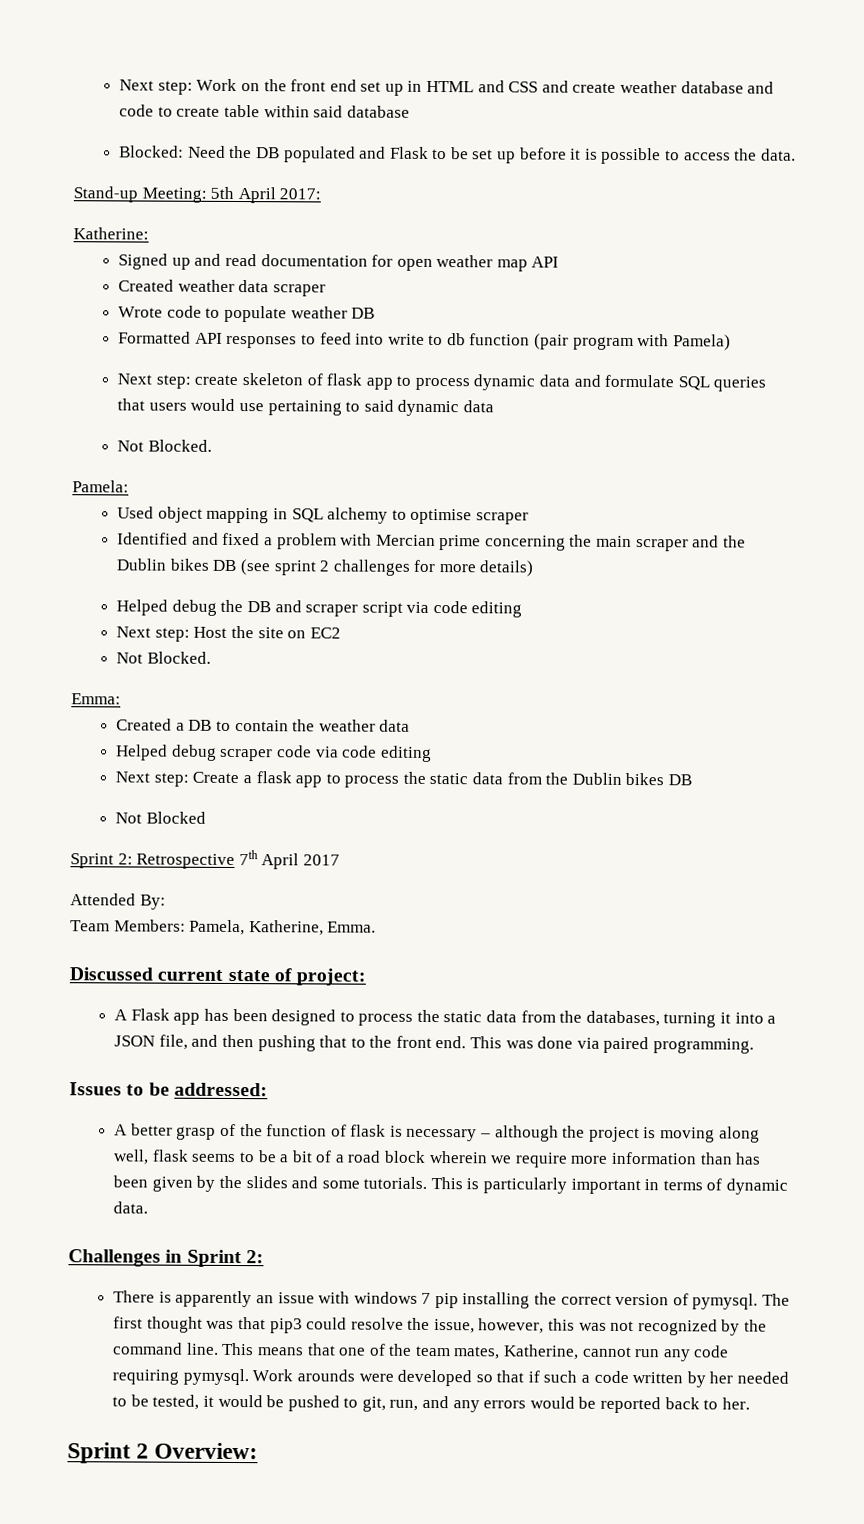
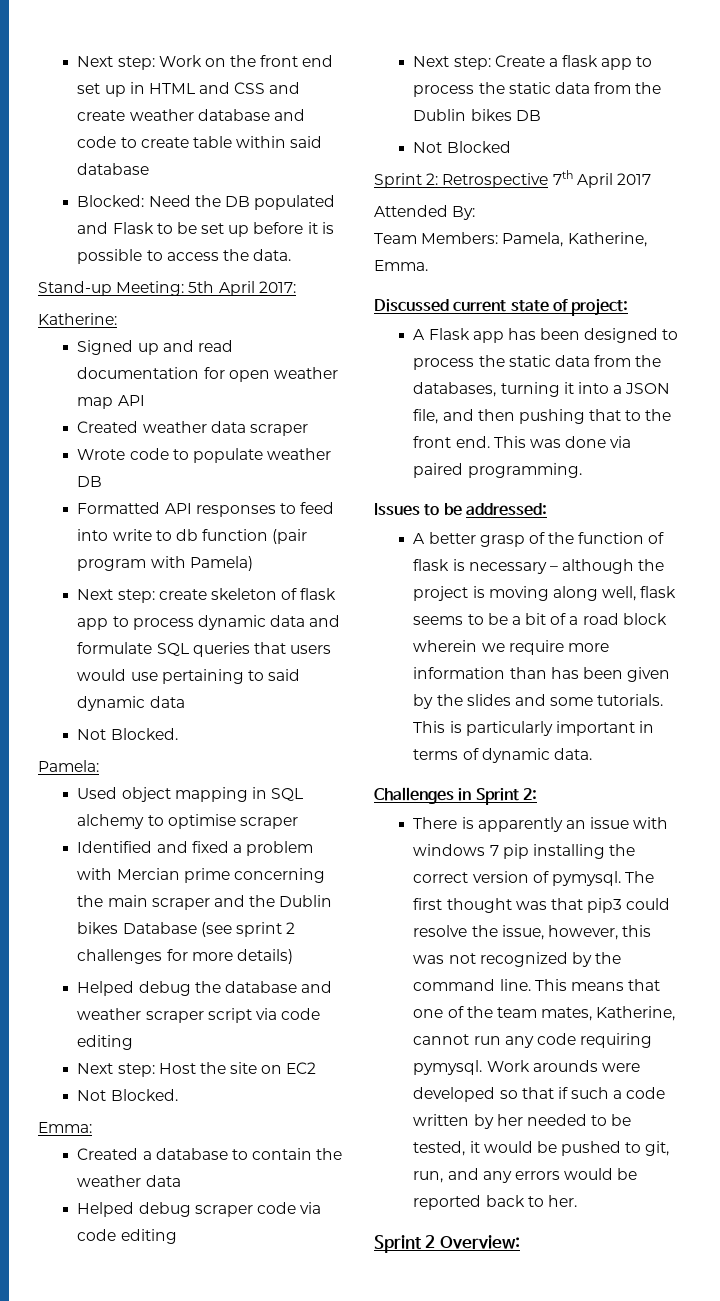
[212,559,238,572] DB -> [122,922,197,934] Database
[246,600,302,613] DB and -> [224,981,333,993] [77,1008,142,1020] database and weather
[188,719,213,731] DB -> [155,1148,228,1160] database

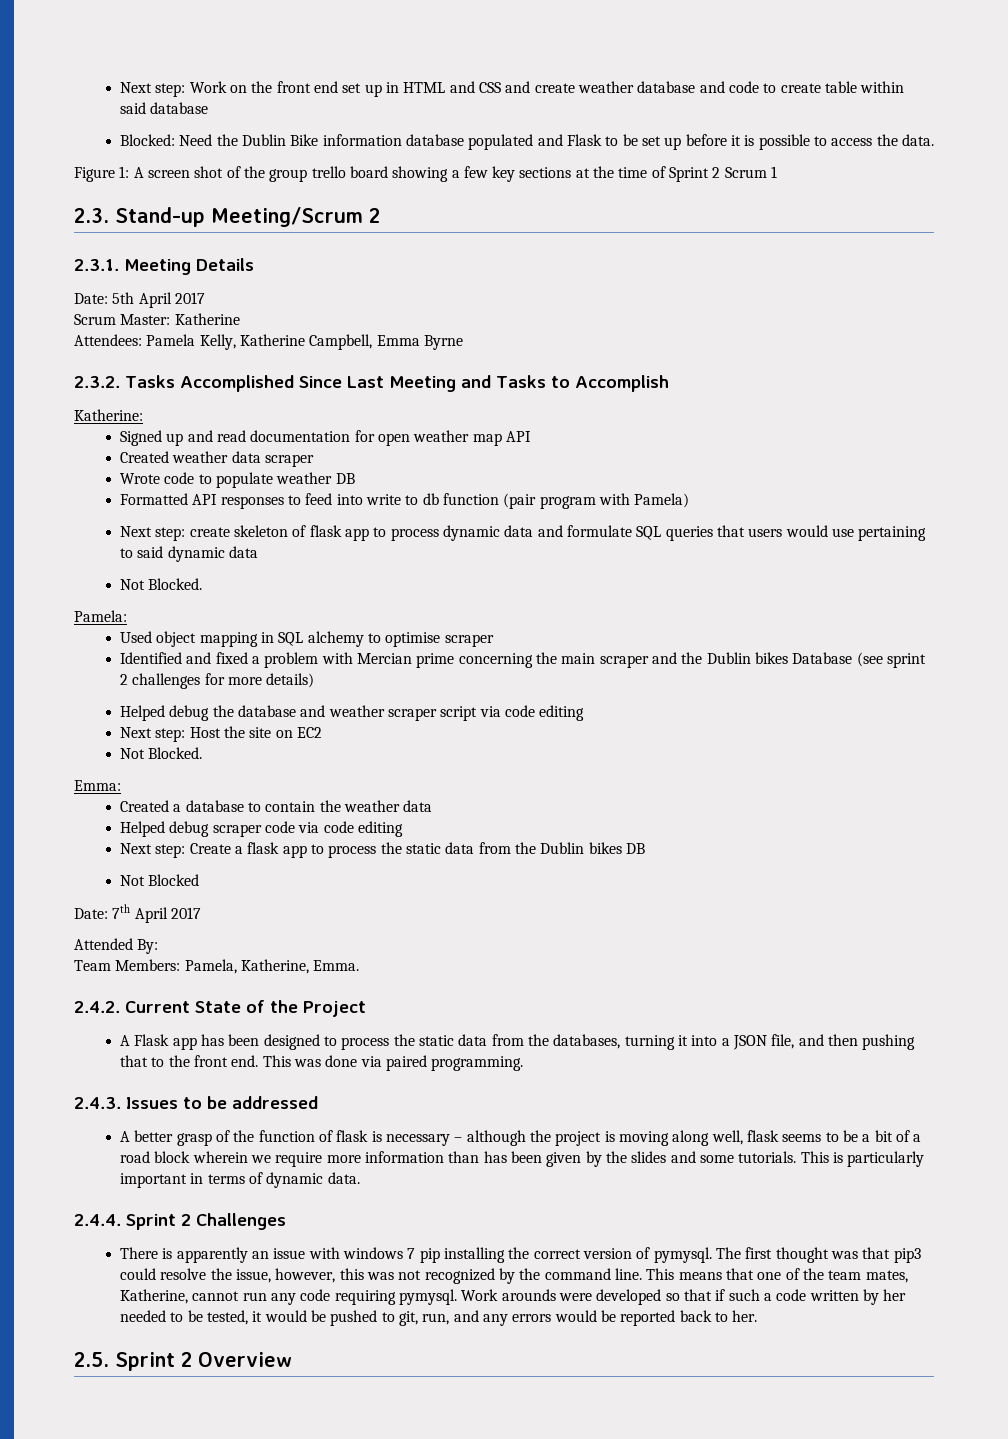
[224,196,250,207] DB -> [242,134,465,146] Dublin Bike information database
[38,281,296,296] Stand-up Meeting: 5th April 2017: -> [74,166,778,182] [74,207,380,227] [74,258,254,275] [74,292,205,308] [74,313,240,325] [74,334,463,350] [74,375,669,392] Figure 1: A screen shot of the group trello board showing a few key sections at the time of Sprint 2 Scrum 1 // 2.3. Stand-up Meeting/Scrum 2 // 2.3.1. Meeting Details // Date: 5th April 2017 // Scrum Master: Katherine // Attendees: Pamela Kelly, Katherine Campbell, Emma Byrne // 2.3.2. Tasks Accomplished Since Last Meeting and Tasks to Accomplish
[374,173,549,188] Sprint 2: Retrospective -> [74,908,108,919] Date:
[374,298,629,316] Discussed current state of project: -> [74,1000,366,1017] 2.4.2. Current State of the Project
(582, 470) none -> [74,1097,121,1109] 2.4.3.
[465,503,547,516] addressed: -> [232,1096,318,1109] addressed
[374,787,537,805] Challenges in Sprint 2: -> [74,1213,286,1230] 2.4.4. Sprint 2 Challenges
[374,1235,520,1253] Sprint 2 Overview: -> [74,1352,292,1371] 2.5. Sprint 2 Overview

